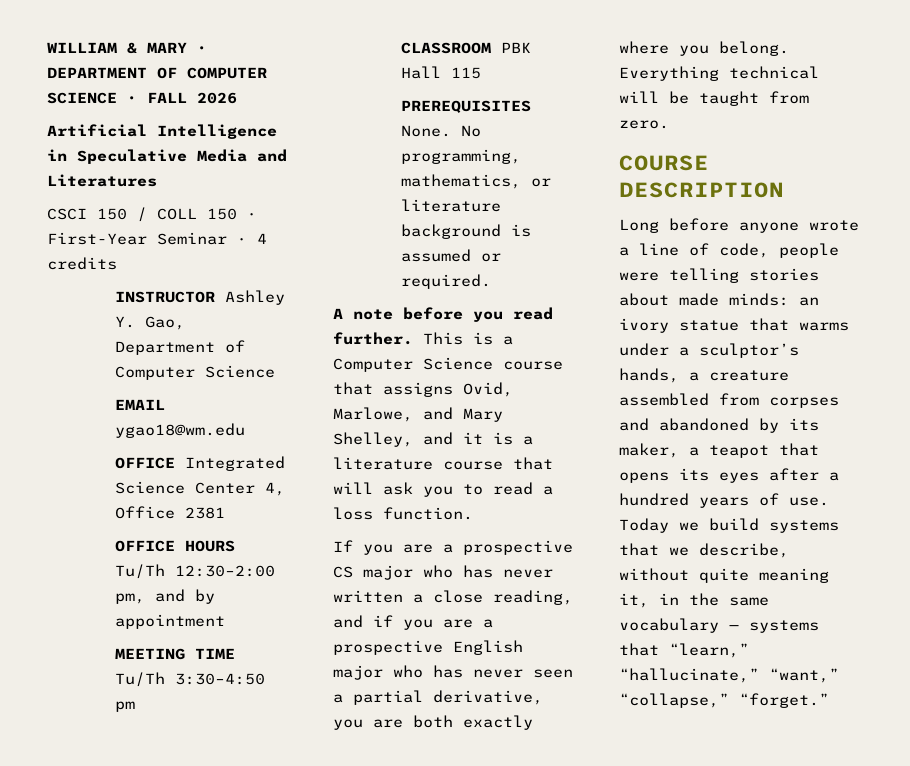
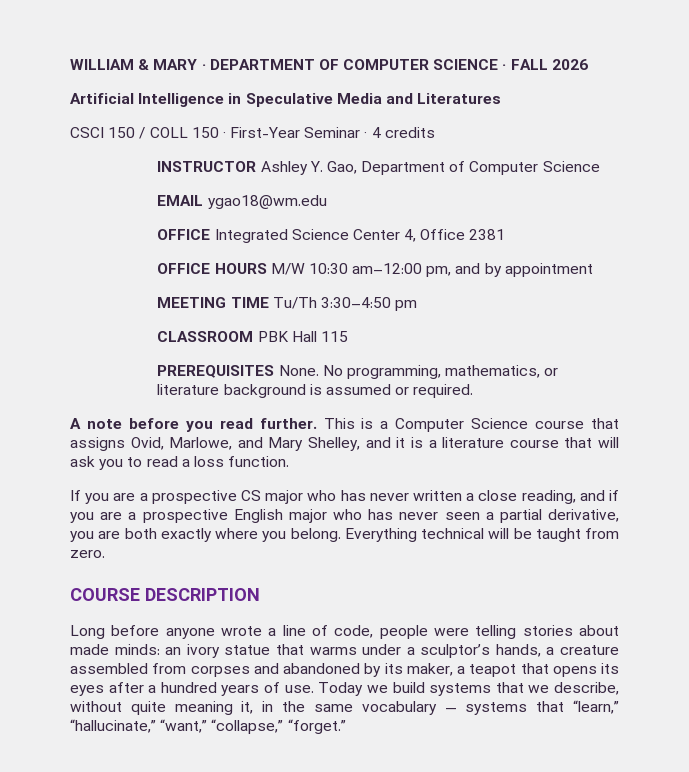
[114,564,275,579] Tu/Th 12:30–2:00 -> [270,263,423,275] M/W 10:30 am–12:00

